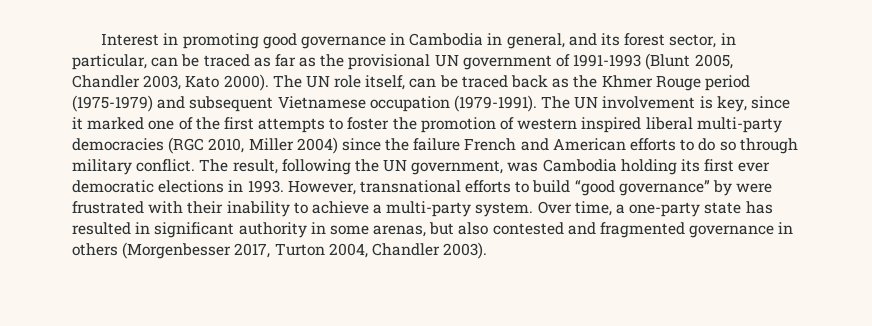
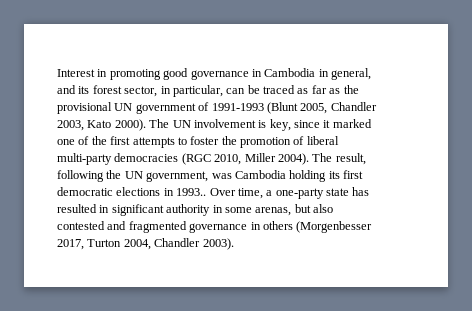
[334,75,750,91] [72,95,599,112] role itself, can be traced back as the Khmer Rouge period (1975-1979) and subsequent Vietnamese occupation (1979-1991). The UN -> (191, 124) none
[517,117,642,133] western inspired -> (305, 140) none
[296,137,798,154] [72,159,196,175] 2004) since the failure French and American efforts to do so through military conflict. -> [277,153,309,165] 2004).
[738,162,771,172] ever -> (363, 174) none
[247,180,773,196] [72,201,534,217] 1993. However, transnational efforts to build “good governance” by were frustrated with their inability to achieve a multi-party system. -> [176,188,207,196] 1993..

